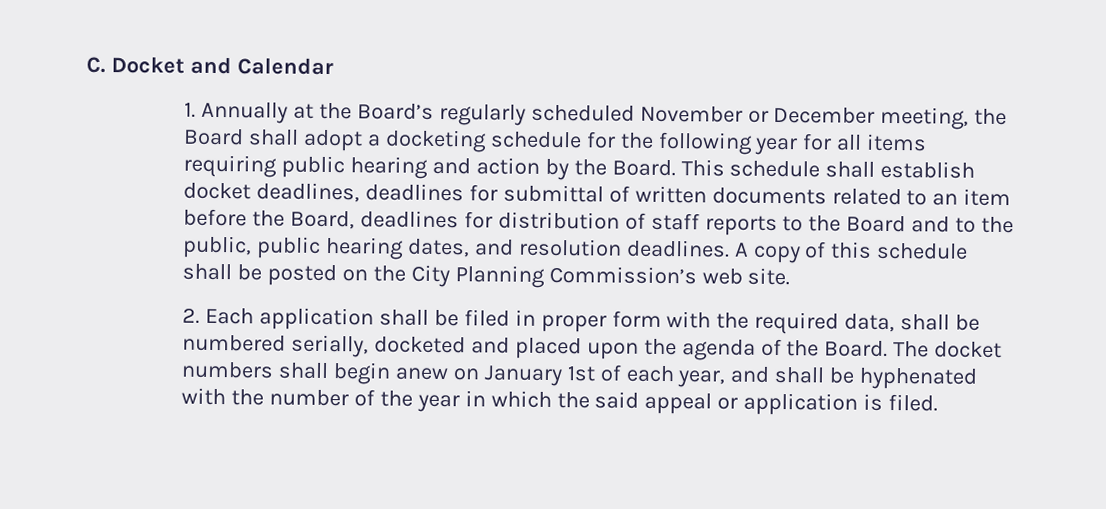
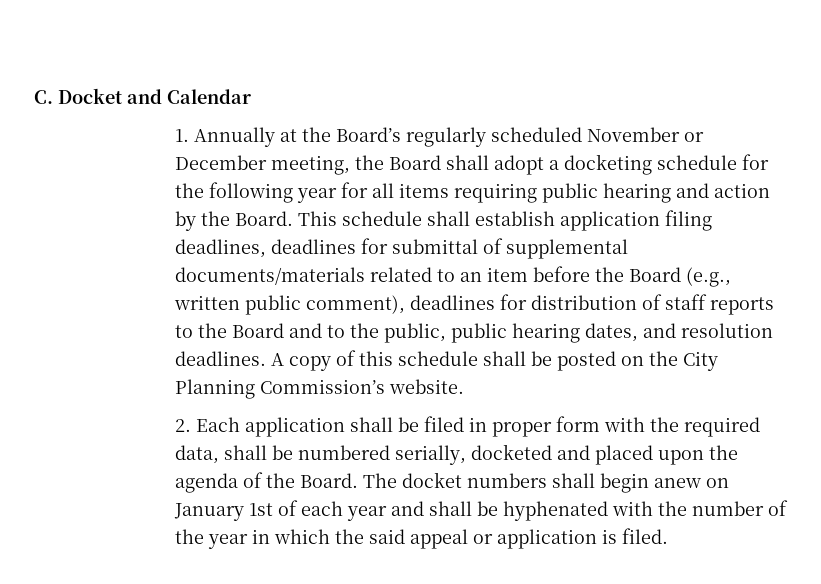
[182,182,251,200] docket -> [560,210,713,231] application filing
[634,185,827,205] written documents -> [506,239,629,259] [175,267,366,285] supplemental documents/materials
[289,210,355,230] Board, -> [629,267,732,287] [174,295,406,315] Board (e.g., written public comment),
[701,267,791,286] web site. -> [389,379,465,394] website.
[677,370,726,388] year, -> [347,506,388,521] year

